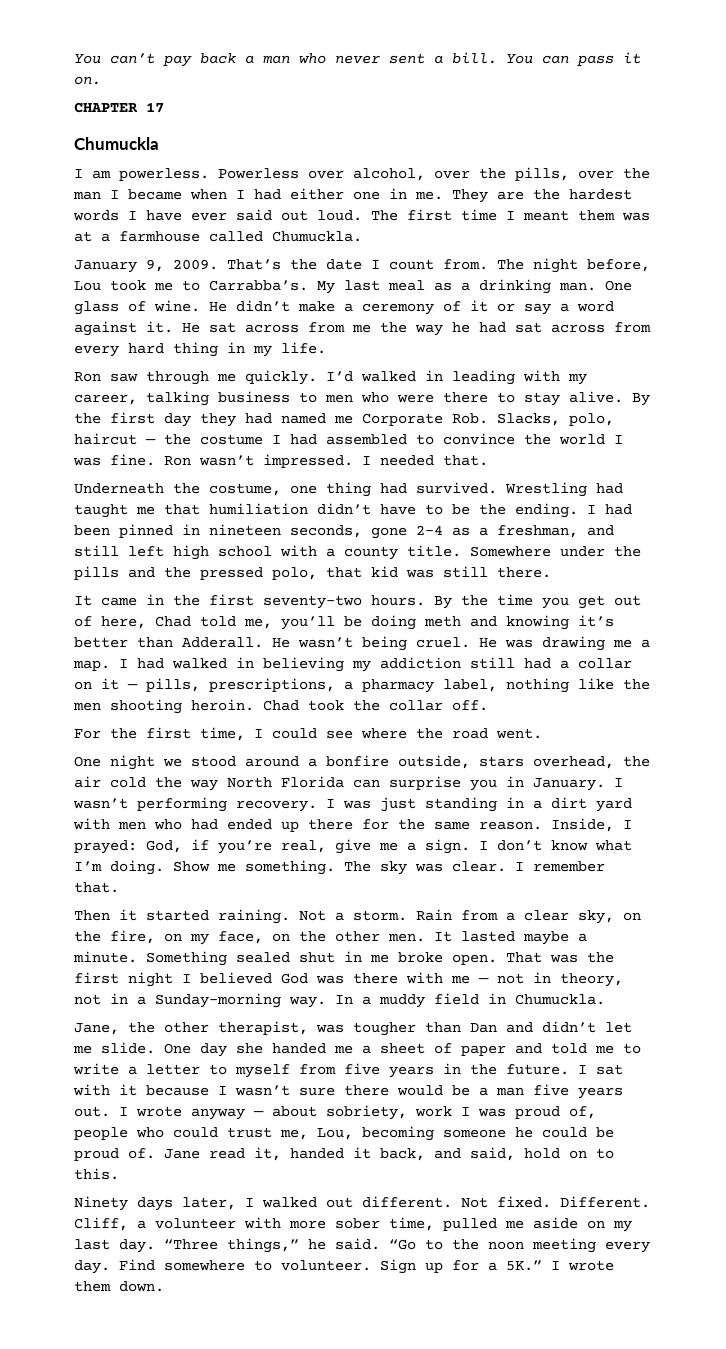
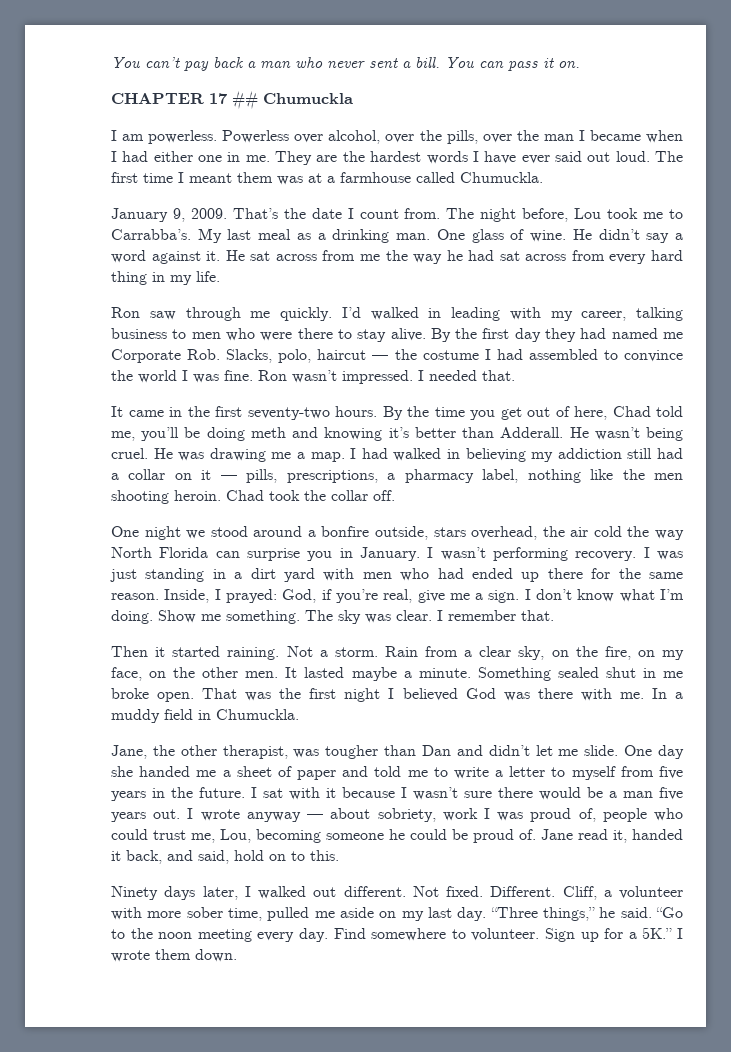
(164, 107) // -> [232,90,258,110] ##
[298,300,515,315] make a ceremony of it or -> (640, 234) none
[74,482,623,497] [74,503,632,518] [74,524,614,539] [74,545,641,560] [74,566,551,580] // Underneath the costume, one thing had survived. Wrestling had taught me that humiliation didn’t have to be the ending. I had been pinned in nineteen seconds, gone 2–4 as a freshman, and still left high school with a county title. Somewhere under the pills and the pressed polo, that kid was still there. -> (515, 375) none
[74,727,542,741] // For the first time, I could see where the road went. -> (395, 495) none
[451,972,623,987] [74,993,326,1008] me — not in theory, not in a Sunday-morning way. -> [619,692,644,699] me.

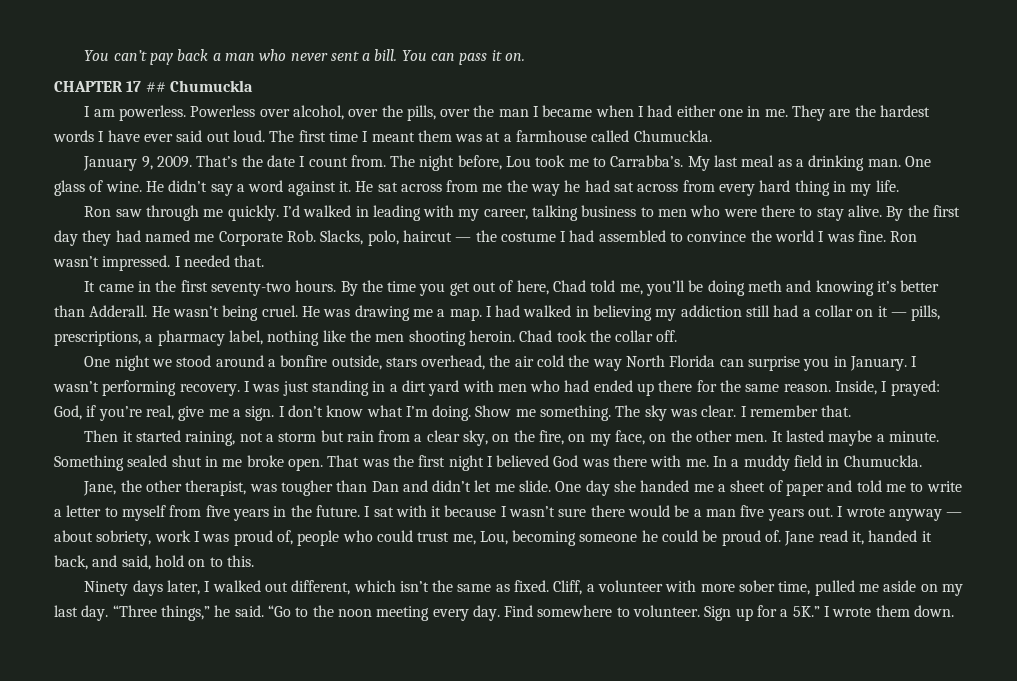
[227,646,418,660] raining. Not a storm. Rain -> [185,430,374,446] raining, not a storm but rain
[343,886,556,897] different. Not fixed. Different. -> [291,580,550,595] different, which isn’t the same as fixed.

